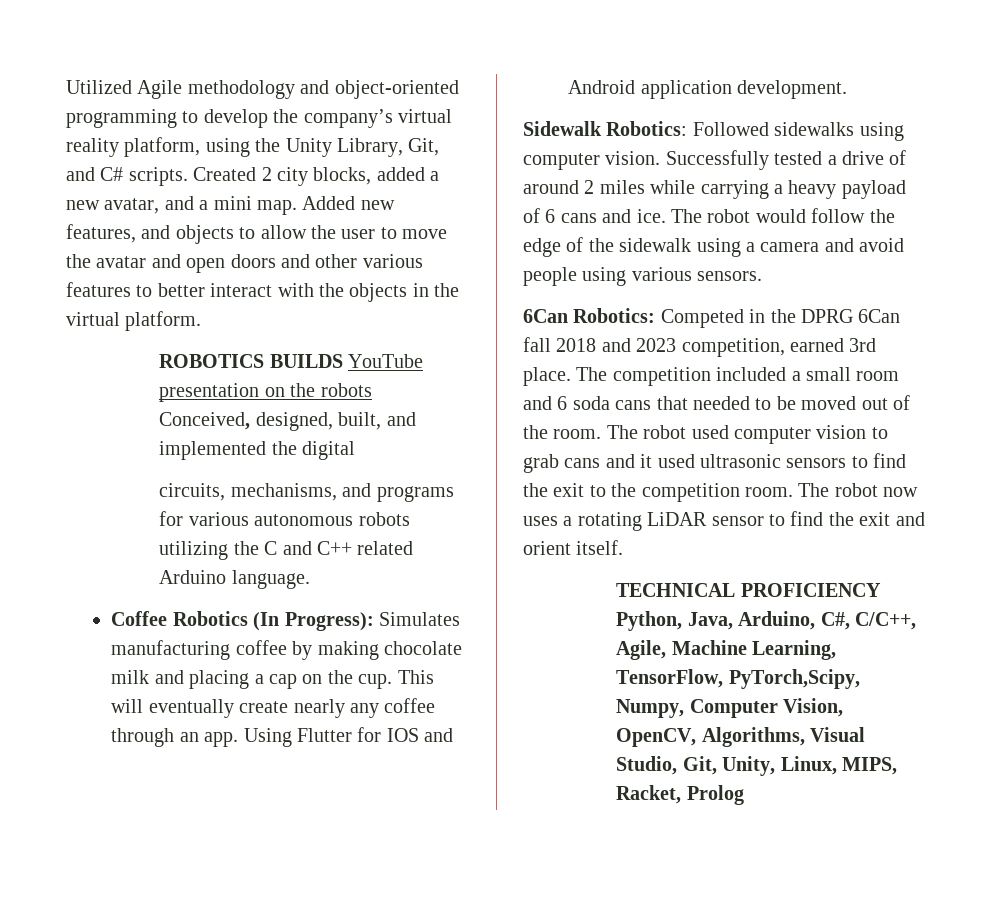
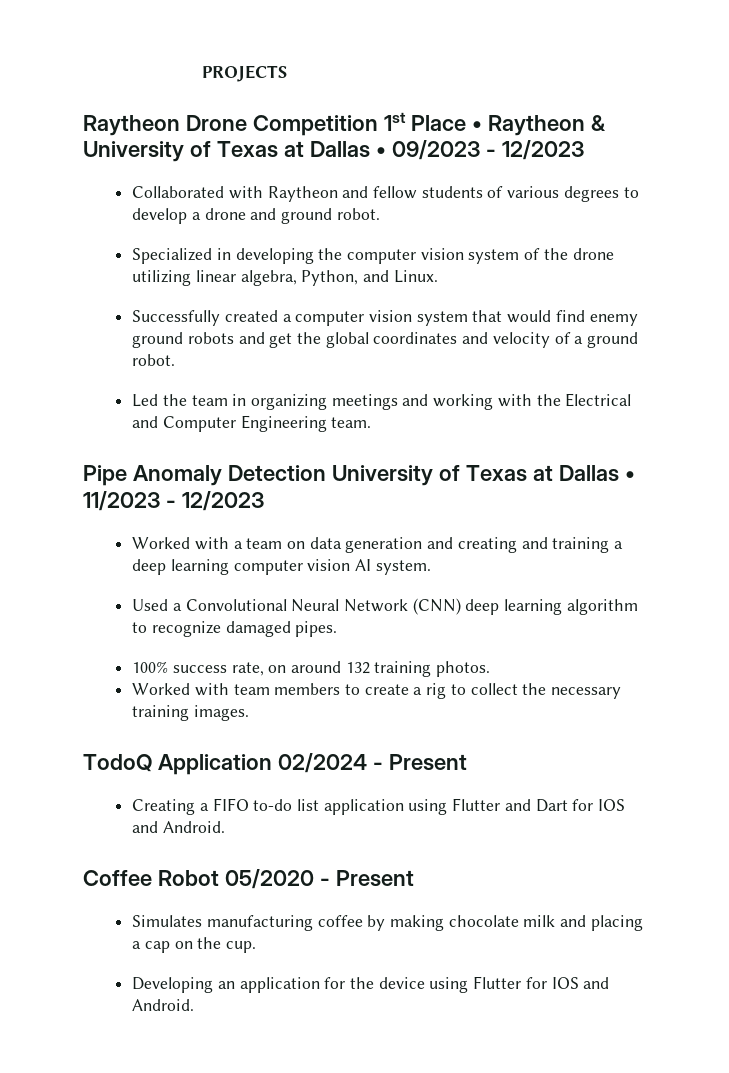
[66,80,459,99] [66,109,452,128] [66,137,440,157] [66,167,440,186] [66,196,395,215] [66,224,448,244] [66,254,423,273] [66,282,460,302] [66,311,202,331] [159,354,424,368] [159,383,372,402] [159,412,416,431] [159,441,356,460] [159,483,454,502] [159,511,410,526] [159,541,414,560] [159,570,310,589] [111,611,374,631] Utilized Agile methodology and object-oriented programming to develop the company’s virtual reality platform, using the Unity Library, Git, and C# scripts. Created 2 city blocks, added a new avatar, and a mini map. Added new features, and objects to allow the user to move the avatar and open doors and other various features to better interact with the objects in the virtual platform. // ROBOTICS BUILDS YouTube presentation on the robots Conceived, designed, built, and implemented the digital // circuits, mechanisms, and programs for various autonomous robots utilizing the C and C++ related Arduino language. // Coffee Robotics (In Progress): -> [202,65,288,82] [83,112,606,136] [83,140,584,162] [132,186,639,202] [132,208,380,224] [132,248,614,264] [132,270,438,286] [132,310,638,326] [132,332,639,348] [132,354,176,366] [132,393,632,410] [132,415,372,432] [83,465,635,486] [83,491,264,511] [132,537,624,553] [132,559,431,575] [132,598,638,615] [132,621,338,637] [132,661,491,677] [132,683,622,699] [132,705,249,721] [83,753,467,775] [132,798,626,815] [132,821,225,833] [83,869,414,889] PROJECTS // Raytheon Drone Competition 1st Place • Raytheon & University of Texas at Dallas • 09/2023 - 12/2023 // Collaborated with Raytheon and fellow students of various degrees to develop a drone and ground robot. // Specialized in developing the computer vision system of the drone utilizing linear algebra, Python, and Linux. // Successfully created a computer vision system that would find enemy ground robots and get the global coordinates and velocity of a ground robot. // Led the team in organizing meetings and working with the Electrical and Computer Engineering team. // Pipe Anomaly Detection University of Texas at Dallas • 11/2023 - 12/2023 // Worked with a team on data generation and creating and training a deep learning computer vision AI system. // Used a Convolutional Neural Network (CNN) deep learning algorithm to recognize damaged pipes. // 100% success rate, on around 132 training photos. // Worked with team members to create a rig to collect the necessary training images. // TodoQ Application 02/2024 - Present // Creating a FIFO to-do list application using Flutter and Dart for IOS and Android. // Coffee Robot 05/2020 - Present //
[397,670,434,684] [111,698,436,718] [111,727,454,747] [568,80,848,99] [523,121,904,141] [523,150,907,170] [523,180,906,199] [523,208,895,223] [523,237,905,257] [523,267,763,286] [523,308,901,328] [523,337,877,357] [523,367,900,386] [523,395,910,410] [523,425,888,444] [523,453,907,473] [523,483,919,502] [523,511,925,531] [523,540,624,555] [616,583,881,597] [616,611,917,631] [616,640,837,660] [616,669,860,689] [616,698,844,718] [616,727,866,747] [616,756,898,776] [616,785,744,805] This will eventually create nearly any coffee through an app. Using Flutter for IOS and Android application development. // Sidewalk Robotics: Followed sidewalks using computer vision. Successfully tested a drive of around 2 miles while carrying a heavy payload of 6 cans and ice. The robot would follow the edge of the sidewalk using a camera and avoid people using various sensors. // 6Can Robotics: Competed in the DPRG 6Can fall 2018 and 2023 competition, earned 3rd place. The competition included a small room and 6 soda cans that needed to be moved out of the room. The robot used computer vision to grab cans and it used ultrasonic sensors to find the exit to the competition room. The robot now uses a rotating LiDAR sensor to find the exit and orient itself. // TECHNICAL PROFICIENCY Python, Java, Arduino, C#, C/C++, Agile, Machine Learning, TensorFlow, PyTorch,Scipy, Numpy, Computer Vision, OpenCV, Algorithms, Visual Studio, Git, Unity, Linux, MIPS, Racket, Prolog -> [132,976,610,993] [132,999,195,1011] // Developing an application for the device using Flutter for IOS and Android.

